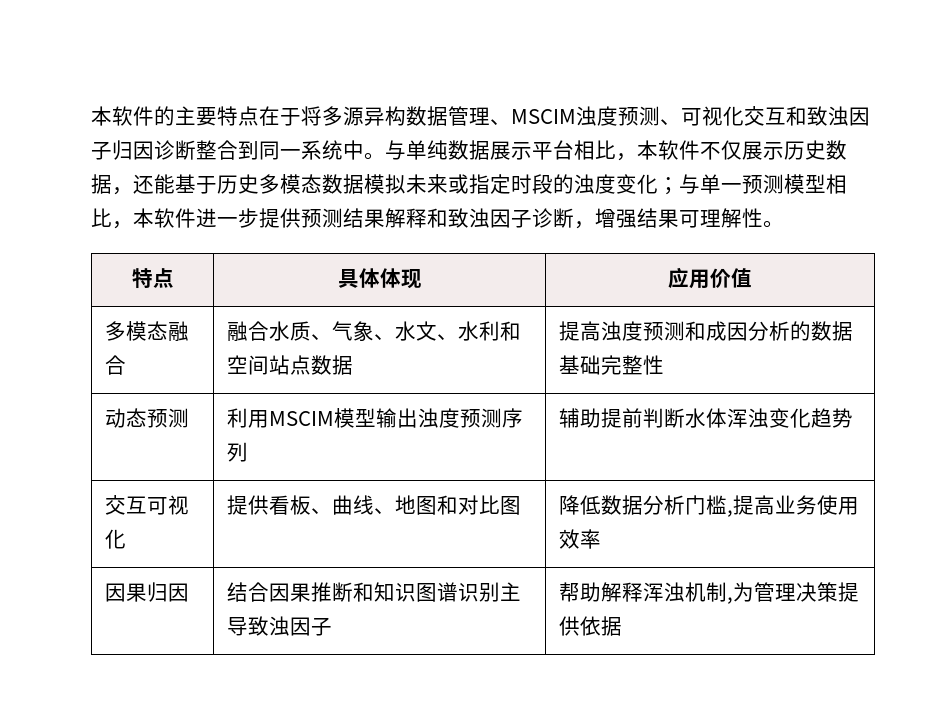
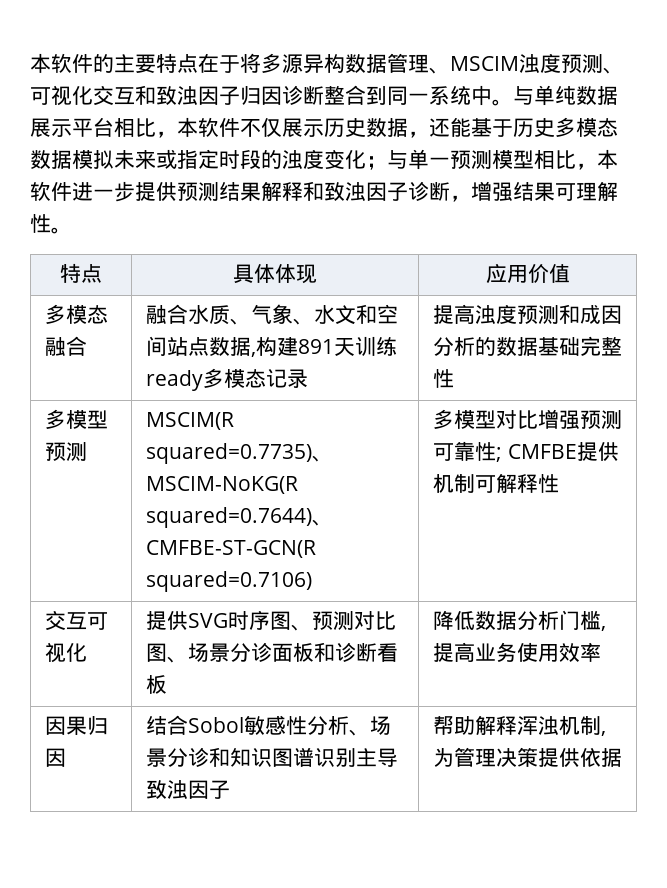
[436,321,500,341] 、水利 -> (356, 315) none
(353, 365) none -> [250,336,397,357] [145,368,308,391] ,构建891天训练ready多模态记录
[104,408,147,428] 动态 -> [44,409,108,429] 多模型
[226,408,523,428] [226,442,248,462] [558,408,853,428] [104,495,189,515] [104,529,126,549] [226,495,521,515] 利用MSCIM模型输出浊度预测序列 | 辅助提前判断水体浑浊变化趋势 // 交互可视化 | 提供看板、曲线、地图和对比图 -> [145,412,234,430] [145,443,333,464] [145,476,298,494] [145,507,333,528] [145,540,316,558] [145,571,312,592] [432,409,622,429] [432,441,619,462] [432,473,559,493] [44,610,108,631] [44,642,87,663] [145,610,396,631] [145,642,398,663] [145,675,167,694] MSCIM(R squared=0.7735)、MSCIM-NoKG(R squared=0.7644)、CMFBE-ST-GCN(R squared=0.7106) | 多模型对比增强预测可靠性; CMFBE提供机制可解释性 // 交互可视化 | 提供SVG时序图、预测对比图、场景分诊面板和诊断看板
[268,582,353,602] 因果推断 -> [187,715,391,736] [145,747,209,767] Sobol敏感性分析、场景分诊

